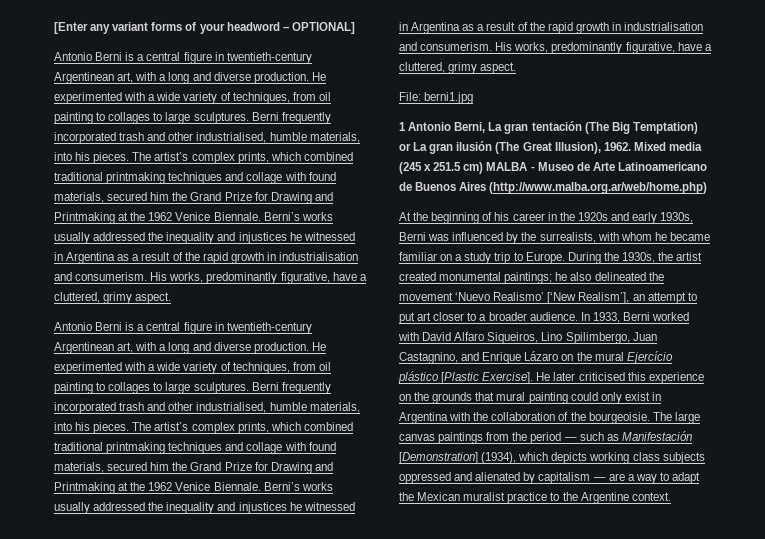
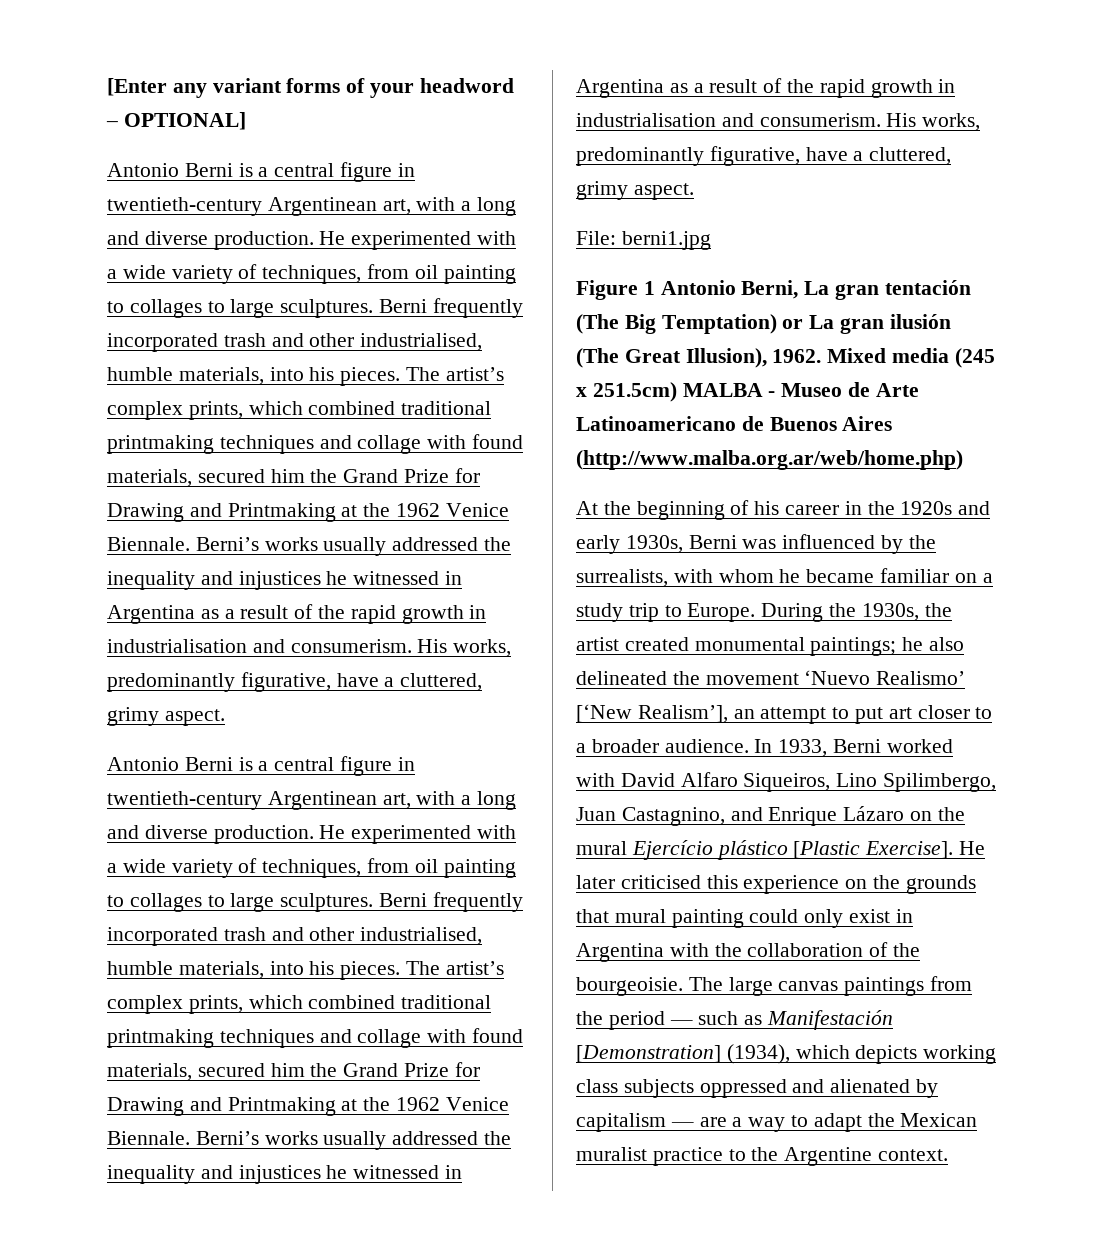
(474, 98) none -> [576,280,638,300] Figure
[433,162,484,174] 251.5 cm) -> [592,382,677,402] 251.5cm)

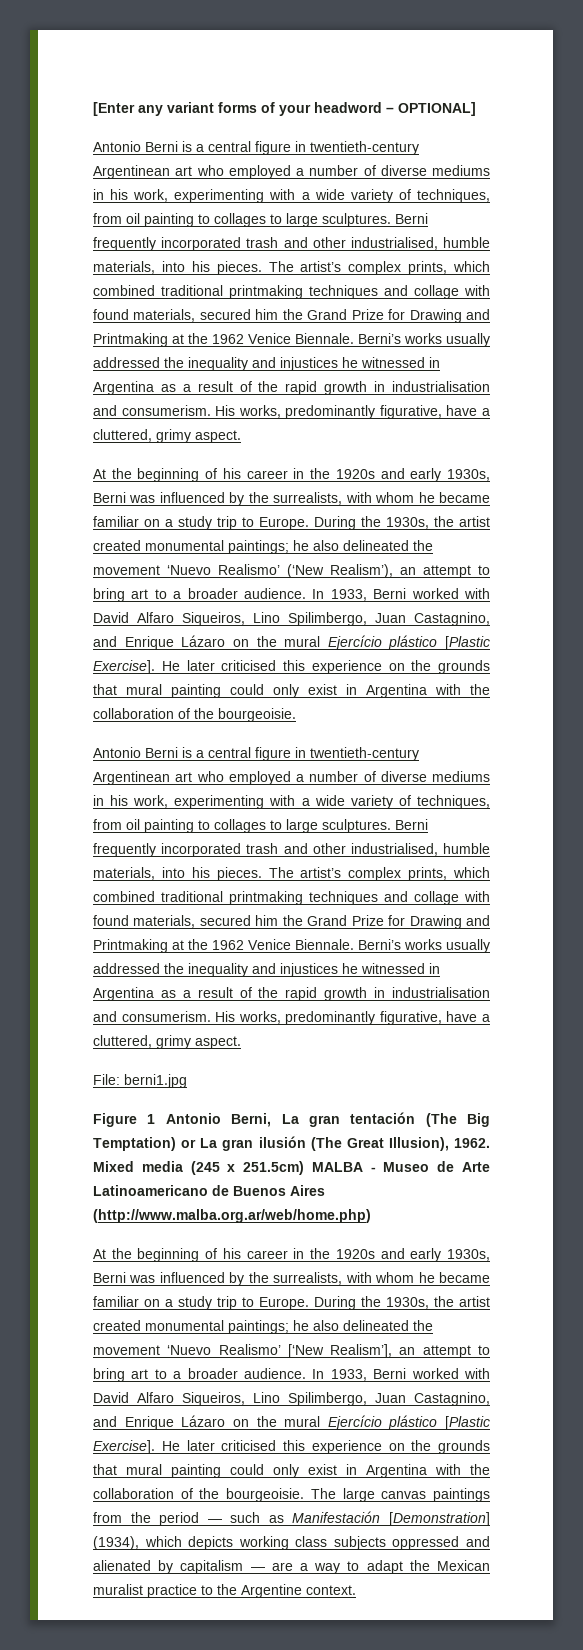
[382,197,517,216] [107,231,472,250] art, with a long and diverse production. He experimented -> [175,165,490,179] [93,189,265,203] art who employed a number of diverse mediums in his work, experimenting
[107,756,415,776] [107,791,517,810] [107,825,472,844] // Antonio Berni is a central figure in twentieth-century Argentinean art, with a long and diverse production. He experimented -> [93,468,490,482] [93,492,491,506] [93,516,490,530] [93,540,433,554] [93,564,490,578] [93,588,490,602] [93,612,490,626] [93,635,490,650] [93,660,490,674] [93,684,490,698] [93,708,296,722] [93,747,419,761] [93,771,490,785] [93,795,265,809] // At the beginning of his career in the 1920s and early 1930s, Berni was influenced by the surrealists, with whom he became familiar on a study trip to Europe. During the 1930s, the artist created monumental paintings; he also delineated the movement ‘Nuevo Realismo’ (‘New Realism’), an attempt to bring art to a broader audience. In 1933, Berni worked with David Alfaro Siqueiros, Lino Spilimbergo, Juan Castagnino, and Enrique Lázaro on the mural Ejercício plástico [Plastic Exercise]. He later criticised this experience on the grounds that mural painting could only exist in Argentina with the collaboration of the bourgeoisie. // Antonio Berni is a central figure in twentieth-century Argentinean art who employed a number of diverse mediums in his work, experimenting
[855,705,970,724] put art closer -> [93,1368,149,1382] bring art

